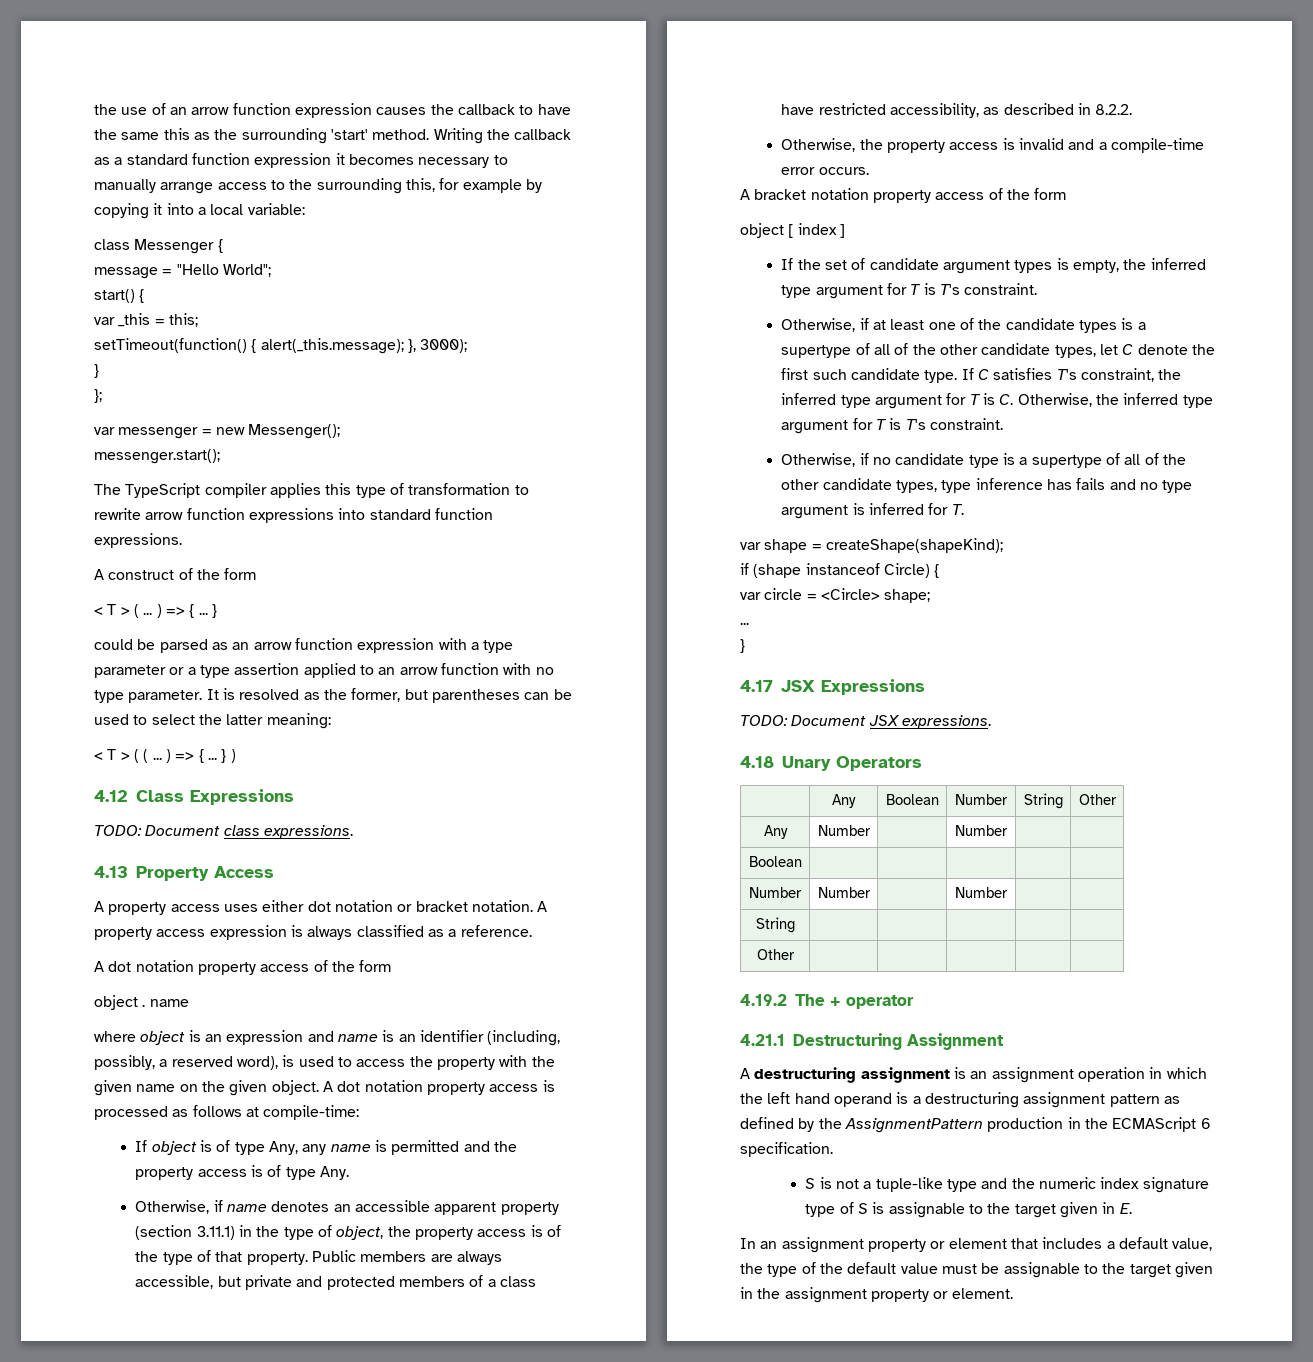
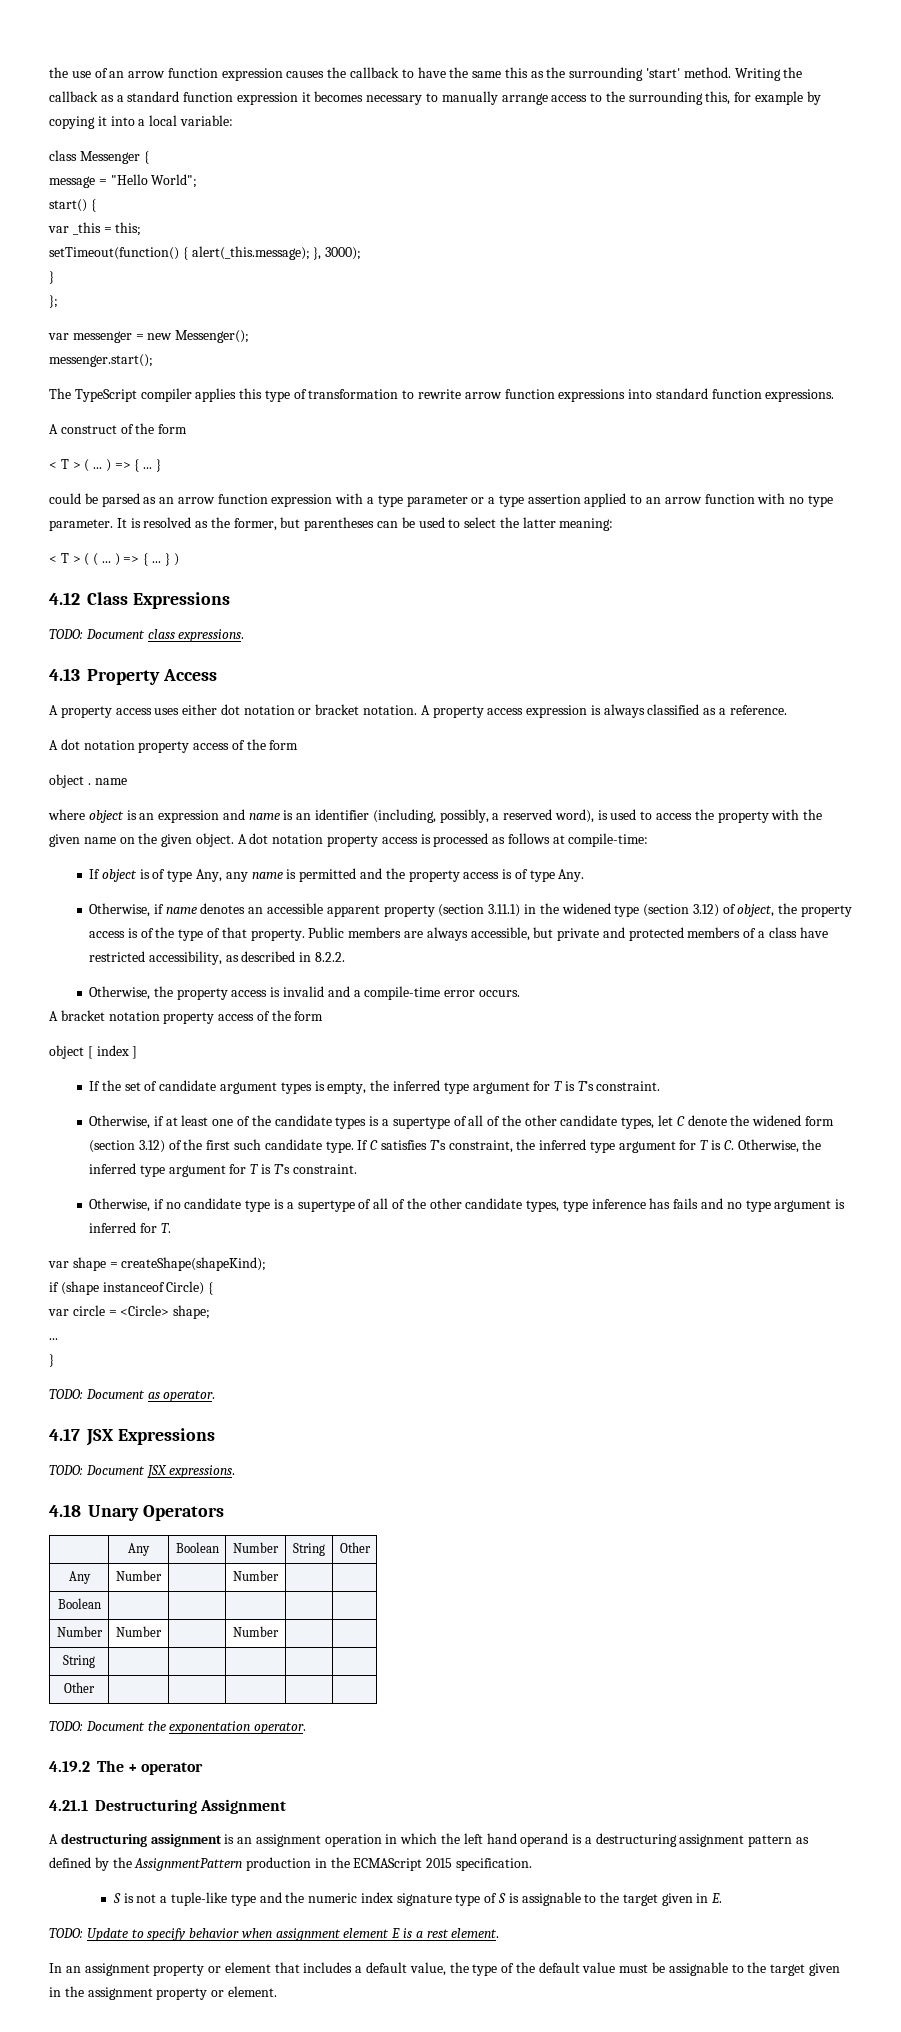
[283,1227,314,1240] type -> [561,903,719,917] widened type (section 3.12)
(1215, 349) none -> [752,1115,834,1126] [89,1139,203,1153] widened form (section 3.12) of the
(745, 646) none -> [49,1389,216,1402] // TODO: Document as operator.
(795, 954) none -> [49,1721,307,1734] // TODO: Document the exponentation operator.
[1200,1118,1211,1129] 6 -> [426,1858,453,1868] 2015
(1132, 1208) none -> [49,1928,500,1941] // TODO: Update to specify behavior when assignment element E is a rest element.

